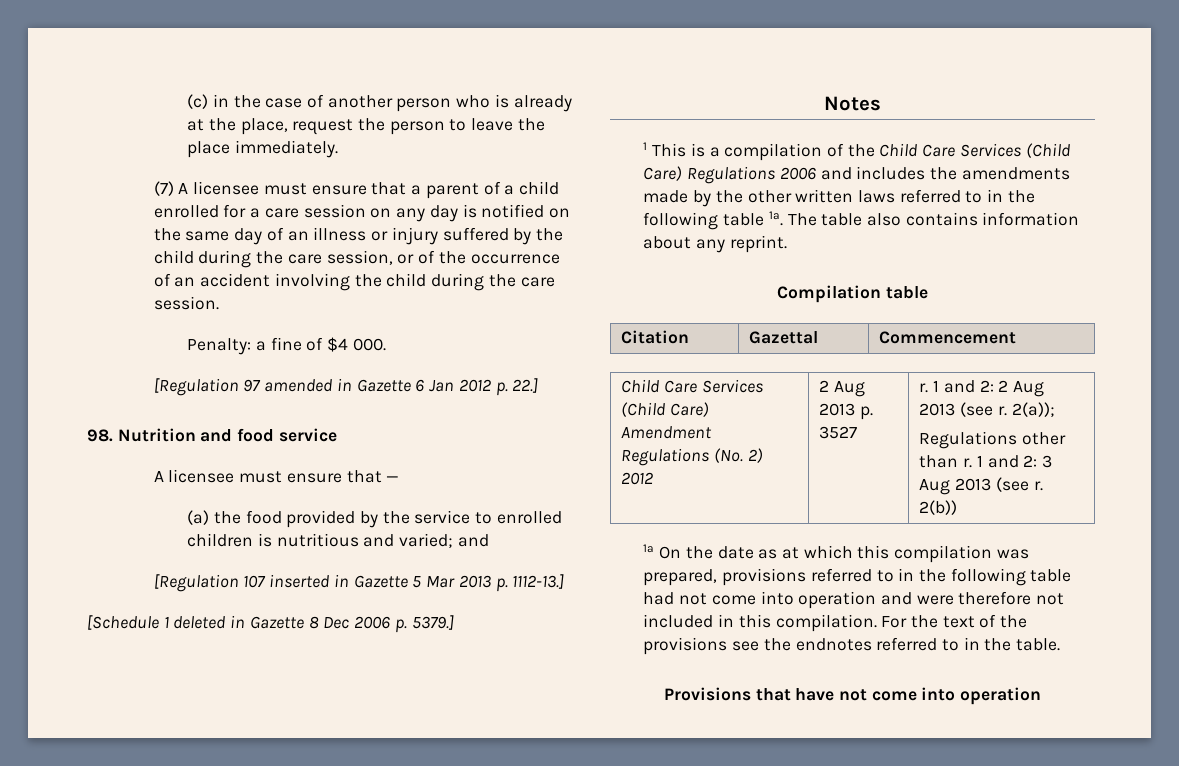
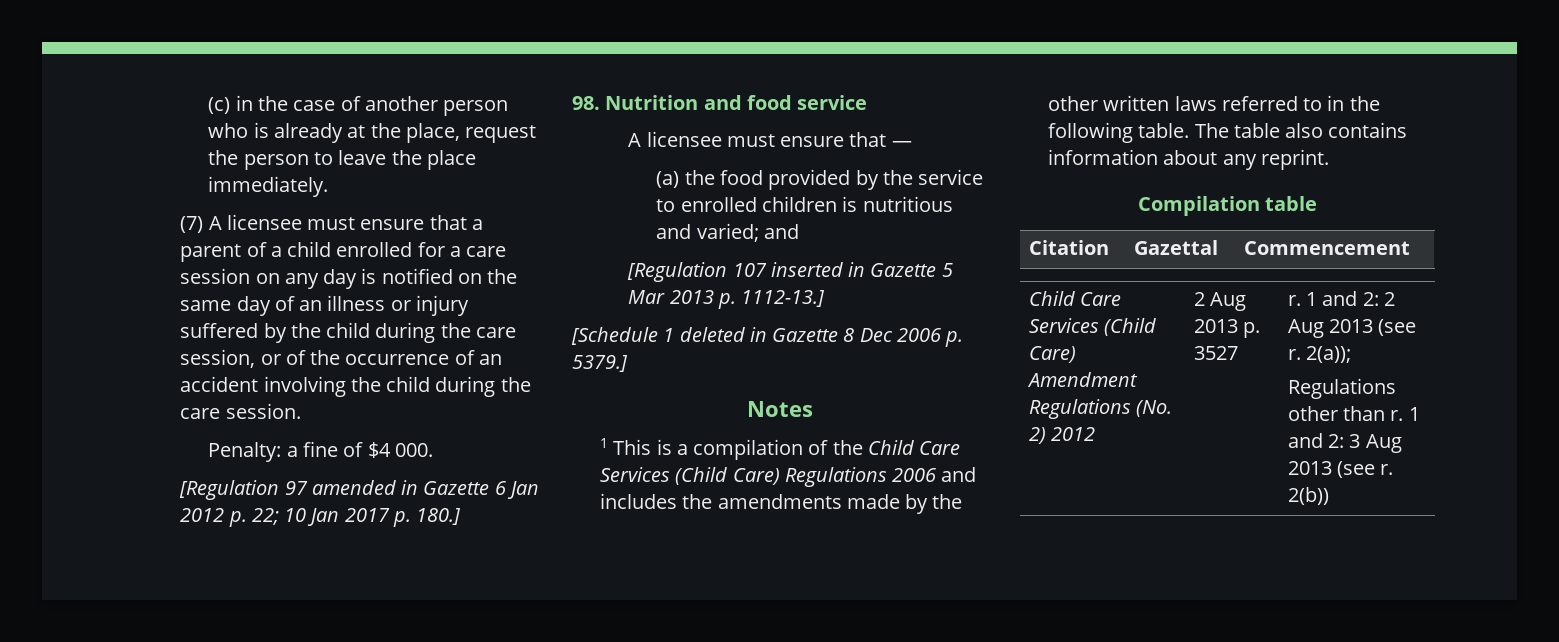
[512,378,539,393] 22.] -> [251,508,462,527] 22; 10 Jan 2017 p. 180.]
[723,211,783,226] table 1a. -> [1138,123,1190,138] table.
[643,544,1029,563] [643,568,1072,586] [643,591,1065,609] [643,614,1028,632] [643,637,1061,655] [663,687,1042,705] // 1a On the date as at which this compilation was prepared, provisions referred to in the following table had not come into operation and were therefore not included in this compilation. For the text of the provisions see the endnotes referred to in the table. // Provisions that have not come into operation -> (1329, 496) none

